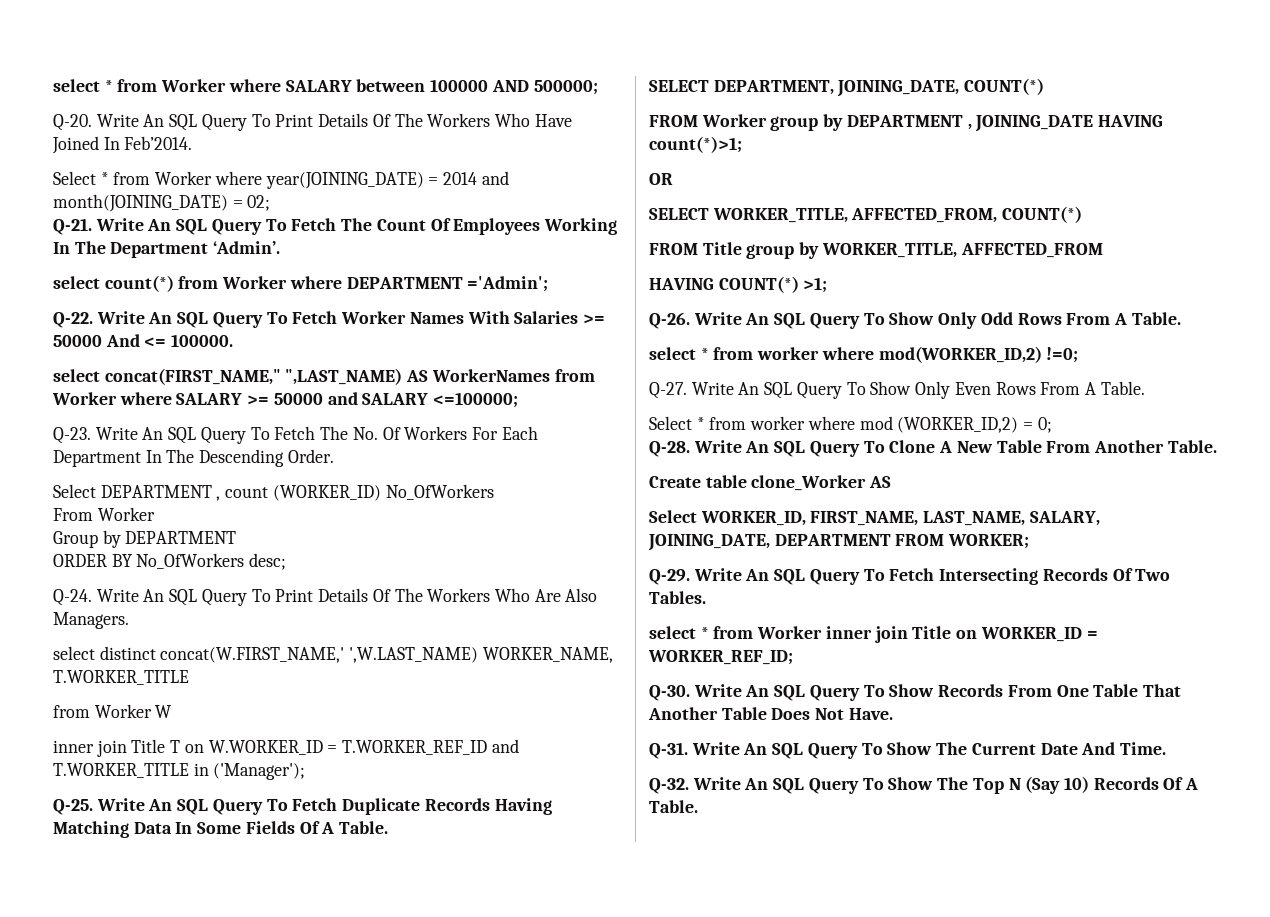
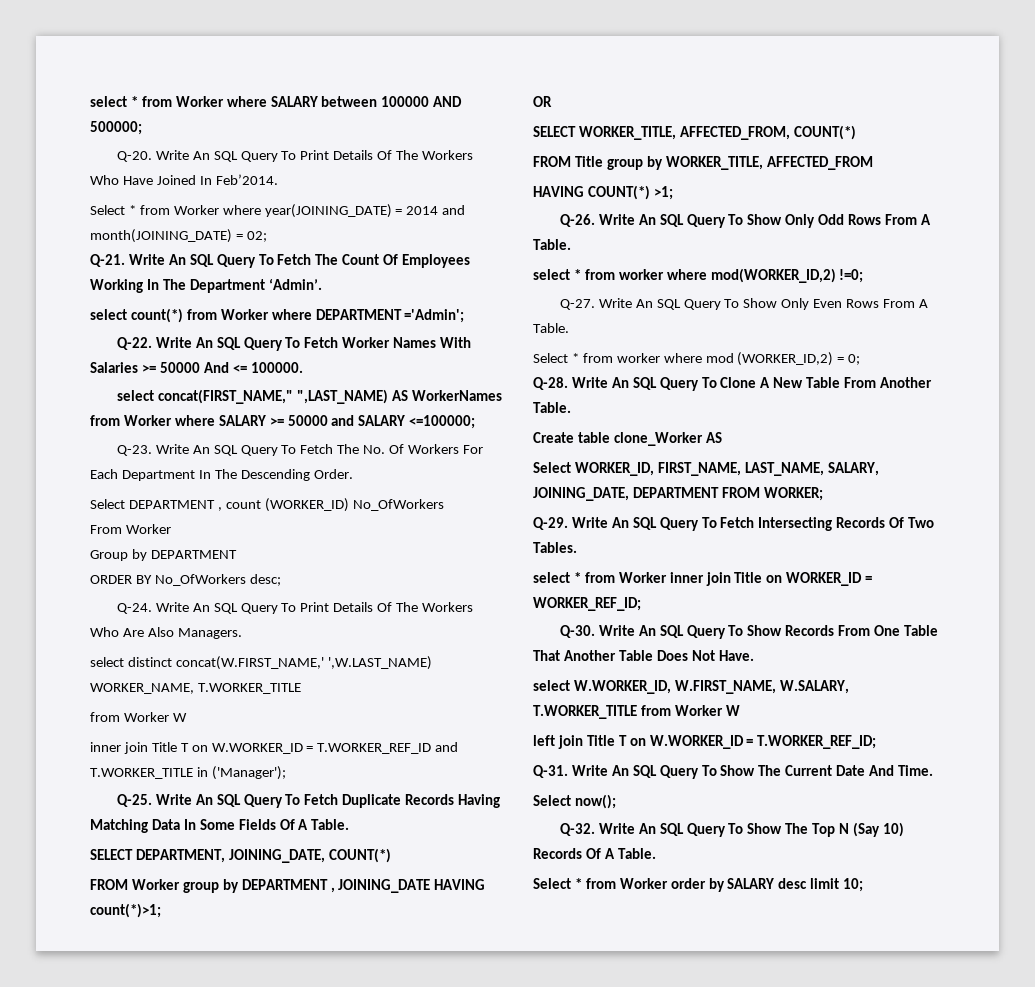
(893, 714) none -> [533,680,849,694] [533,705,740,719] [533,735,877,749] // select W.WORKER_ID, W.FIRST_NAME, W.SALARY, T.WORKER_TITLE from Worker W // left join Title T on W.WORKER_ID = T.WORKER_REF_ID;
(1166, 748) none -> [533,794,616,809] // Select now();
(698, 806) none -> [533,878,864,892] // Select * from Worker order by SALARY desc limit 10;

